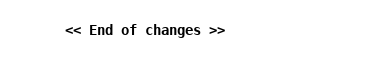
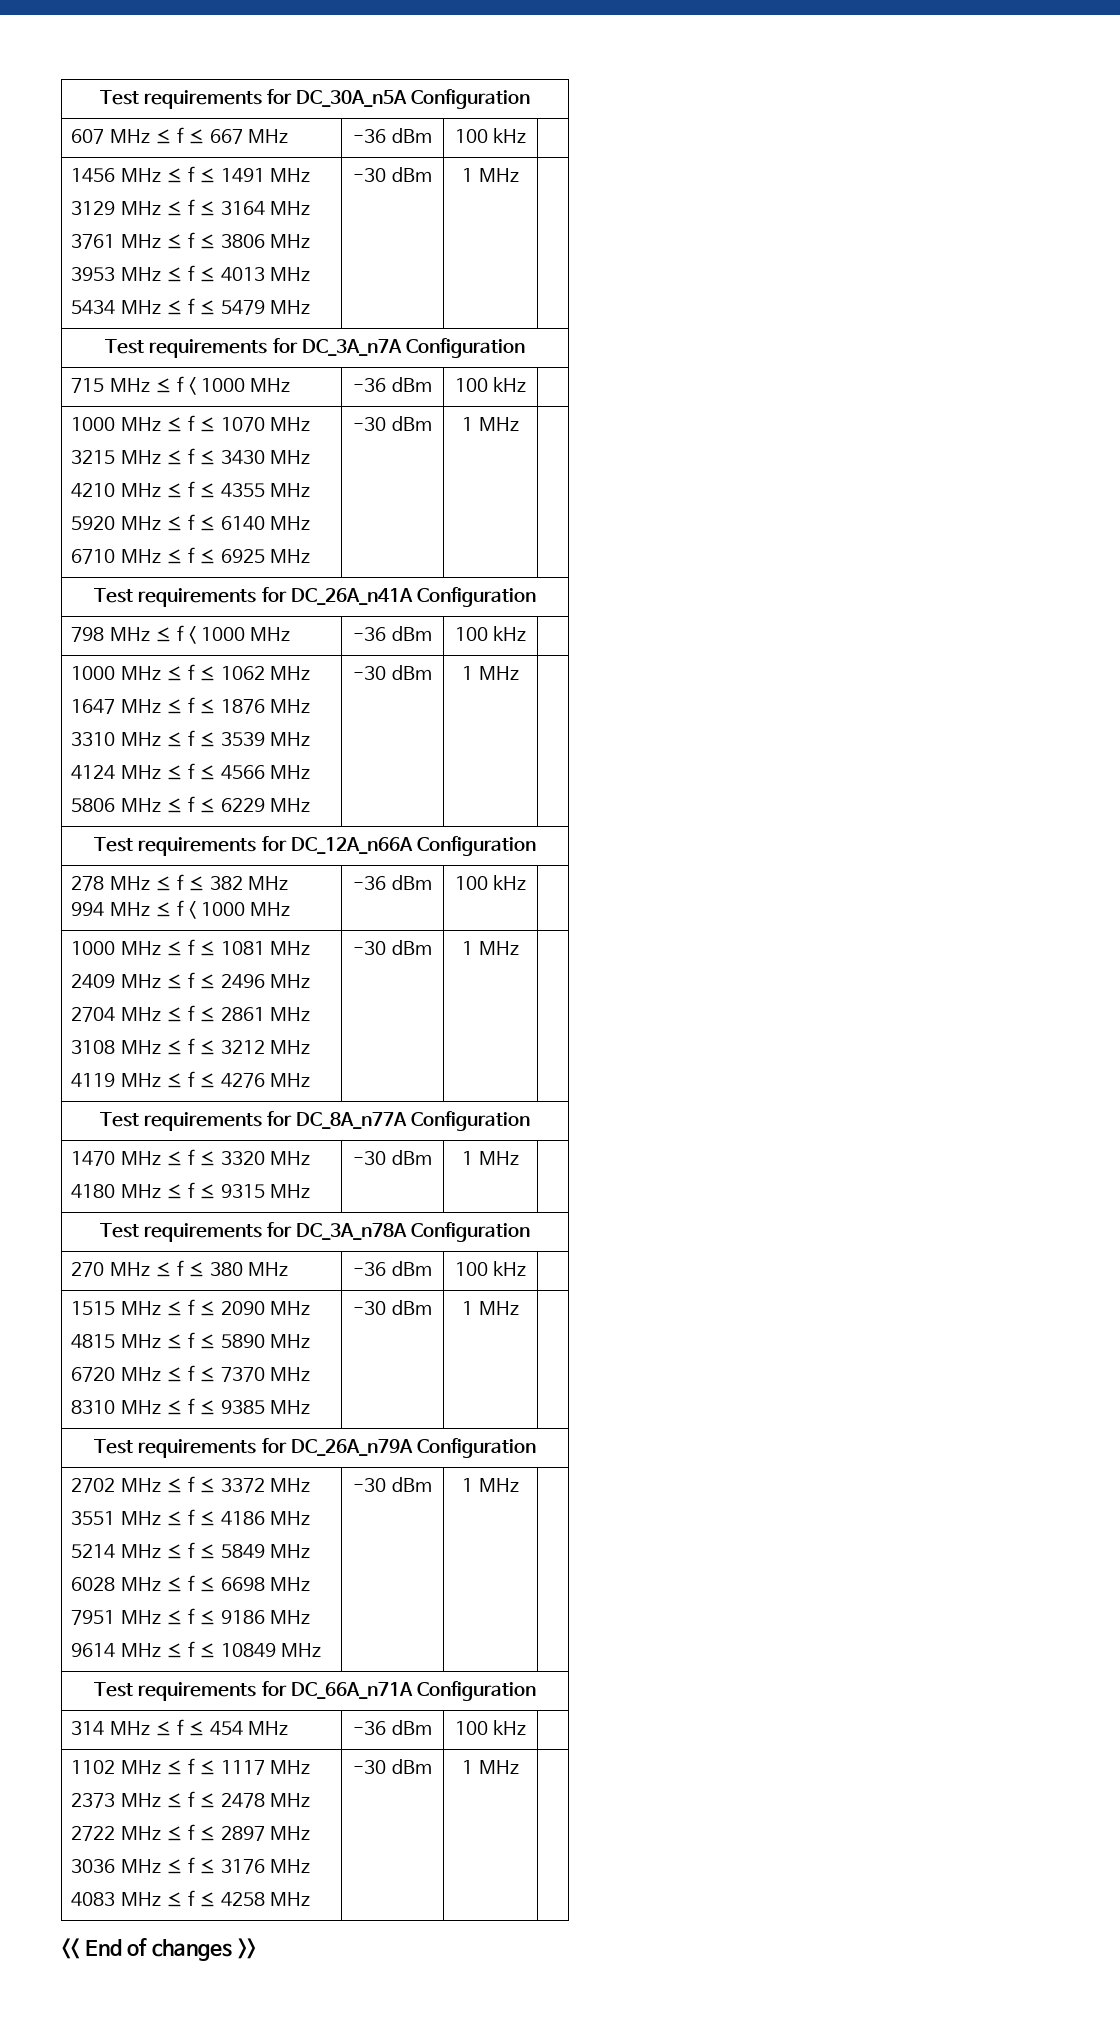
(65, 31) none -> [99,89,531,109] [71,127,289,144] [353,128,432,143] [454,128,527,143] [71,166,311,183] [71,199,311,216] [71,232,311,249] [71,265,311,282] [71,298,311,315] [353,167,432,182] [462,168,519,182] [105,338,525,358] [71,376,291,395] [353,377,432,392] [454,377,527,392] [71,415,311,432] [71,448,311,465] [71,481,311,498] [71,514,311,531] [71,547,311,564] [353,416,432,431] [462,417,519,431] [94,587,536,607] [71,625,291,644] [353,626,432,641] [454,626,527,641] [71,664,311,681] [71,697,311,714] [71,730,311,747] [71,763,311,780] [71,796,311,813] [353,665,432,680] [462,666,519,680] [94,836,536,856] [71,874,289,891] [71,900,291,919] [353,875,432,890] [454,875,527,890] [71,939,311,956] [71,972,311,989] [71,1005,311,1022] [71,1038,311,1055] [71,1071,311,1088] [353,940,432,955] [462,941,519,955] [99,1111,531,1131] [71,1149,311,1166] [71,1182,311,1199] [353,1150,432,1165] [462,1151,519,1165] [99,1222,531,1242] [71,1260,289,1277] [353,1261,432,1276] [454,1261,527,1276] [71,1299,311,1316] [71,1332,311,1349] [71,1365,311,1382] [71,1398,311,1415] [353,1300,432,1315] [462,1301,519,1315] [94,1438,536,1458] [71,1476,311,1493] [71,1509,311,1526] [71,1542,311,1559] [71,1575,311,1592] [71,1608,311,1625] [71,1641,322,1658] [353,1477,432,1492] [462,1478,519,1492] [94,1681,536,1701] [71,1719,289,1736] [353,1720,432,1735] [454,1720,527,1735] [71,1758,311,1775] [71,1791,311,1808] [71,1824,311,1841] [71,1857,311,1874] [71,1890,311,1907] [353,1759,432,1774] [462,1760,519,1774] Test requirements for DC_30A_n5A Configuration // 607 MHz ≤ f ≤ 667 MHz | -36 dBm | 100 kHz | // 1456 MHz ≤ f ≤ 1491 MHz // 3129 MHz ≤ f ≤ 3164 MHz // 3761 MHz ≤ f ≤ 3806 MHz // 3953 MHz ≤ f ≤ 4013 MHz // 5434 MHz ≤ f ≤ 5479 MHz | -30 dBm | 1 MHz | // Test requirements for DC_3A_n7A Configuration // 715 MHz ≤ f < 1000 MHz | -36 dBm | 100 kHz | // 1000 MHz ≤ f ≤ 1070 MHz // 3215 MHz ≤ f ≤ 3430 MHz // 4210 MHz ≤ f ≤ 4355 MHz // 5920 MHz ≤ f ≤ 6140 MHz // 6710 MHz ≤ f ≤ 6925 MHz | -30 dBm | 1 MHz | // Test requirements for DC_26A_n41A Configuration // 798 MHz ≤ f < 1000 MHz | -36 dBm | 100 kHz | // 1000 MHz ≤ f ≤ 1062 MHz // 1647 MHz ≤ f ≤ 1876 MHz // 3310 MHz ≤ f ≤ 3539 MHz // 4124 MHz ≤ f ≤ 4566 MHz // 5806 MHz ≤ f ≤ 6229 MHz | -30 dBm | 1 MHz | // Test requirements for DC_12A_n66A Configuration // 278 MHz ≤ f ≤ 382 MHz // 994 MHz ≤ f < 1000 MHz | -36 dBm | 100 kHz | // 1000 MHz ≤ f ≤ 1081 MHz // 2409 MHz ≤ f ≤ 2496 MHz // 2704 MHz ≤ f ≤ 2861 MHz // 3108 MHz ≤ f ≤ 3212 MHz // 4119 MHz ≤ f ≤ 4276 MHz | -30 dBm | 1 MHz | // Test requirements for DC_8A_n77A Configuration // 1470 MHz ≤ f ≤ 3320 MHz // 4180 MHz ≤ f ≤ 9315 MHz | -30 dBm | 1 MHz | // Test requirements for DC_3A_n78A Configuration // 270 MHz ≤ f ≤ 380 MHz | -36 dBm | 100 kHz | // 1515 MHz ≤ f ≤ 2090 MHz // 4815 MHz ≤ f ≤ 5890 MHz // 6720 MHz ≤ f ≤ 7370 MHz // 8310 MHz ≤ f ≤ 9385 MHz | -30 dBm | 1 MHz | // Test requirements for DC_26A_n79A Configuration // 2702 MHz ≤ f ≤ 3372 MHz // 3551 MHz ≤ f ≤ 4186 MHz // 5214 MHz ≤ f ≤ 5849 MHz // 6028 MHz ≤ f ≤ 6698 MHz // 7951 MHz ≤ f ≤ 9186 MHz // 9614 MHz ≤ f ≤ 10849 MHz | -30 dBm | 1 MHz | // Test requirements for DC_66A_n71A Configuration // 314 MHz ≤ f ≤ 454 MHz | -36 dBm | 100 kHz | // 1102 MHz ≤ f ≤ 1117 MHz // 2373 MHz ≤ f ≤ 2478 MHz // 2722 MHz ≤ f ≤ 2897 MHz // 3036 MHz ≤ f ≤ 3176 MHz // 4083 MHz ≤ f ≤ 4258 MHz | -30 dBm | 1 MHz | //

